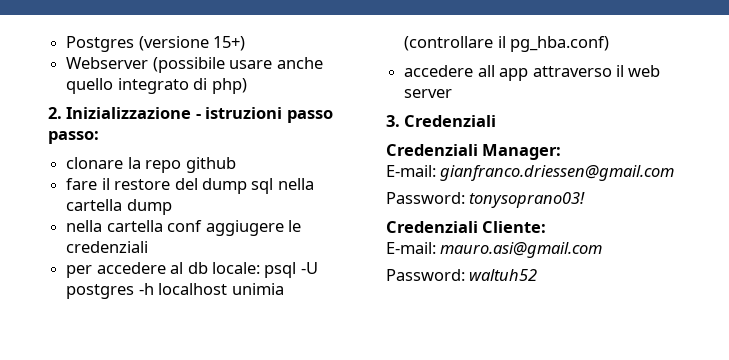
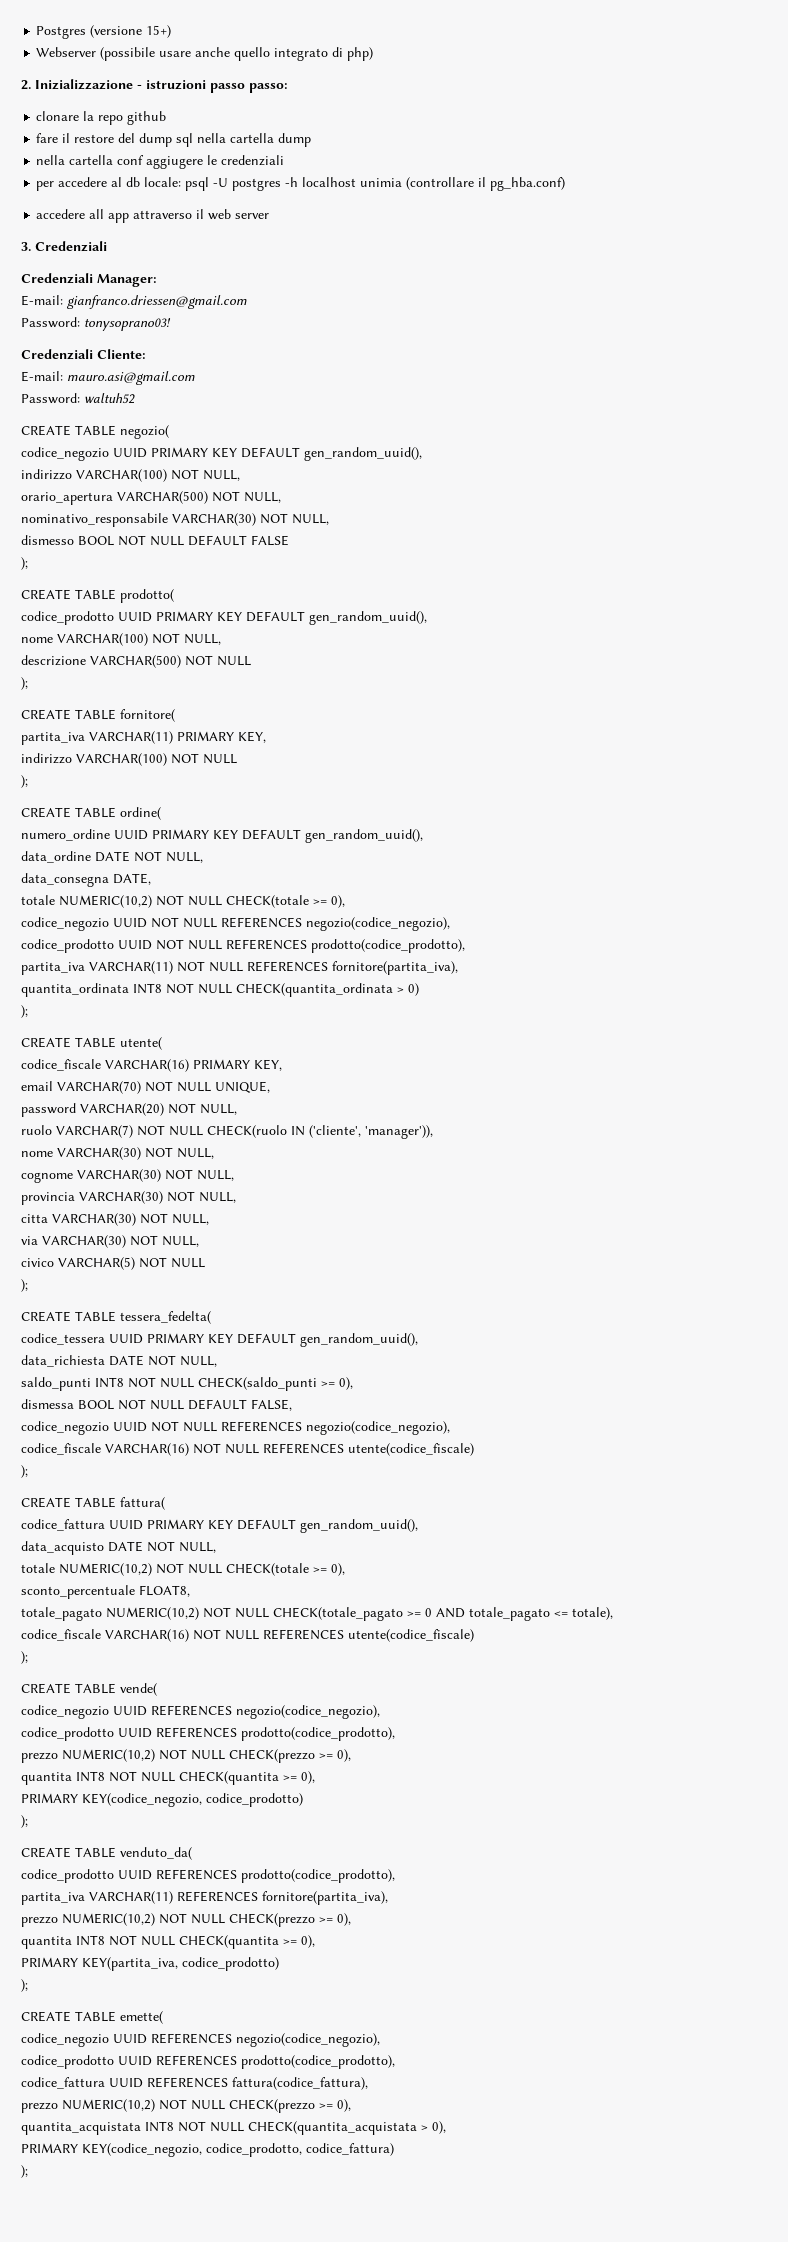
(538, 275) none -> [21,425,169,439] [21,447,422,461] [21,469,240,482] [21,491,281,505] [21,513,329,527] [21,535,289,546] [21,557,28,570] [21,589,174,603] [21,611,427,625] [21,633,221,646] [21,655,251,668] [21,677,28,690] [21,709,175,722] [21,731,266,745] [21,753,237,766] [21,775,28,788] [21,807,161,820] [21,829,423,843] [21,851,203,863] [21,873,151,887] [21,895,345,908] [21,917,450,931] [21,939,465,953] [21,961,458,975] [21,983,419,997] [21,1005,28,1018] [21,1037,162,1050] [21,1059,282,1072] [21,1081,270,1094] [21,1103,237,1117] [21,1125,433,1139] [21,1147,214,1160] [21,1169,234,1183] [21,1191,236,1205] [21,1213,209,1226] [21,1235,199,1248] [21,1257,205,1270] [21,1279,28,1292] [21,1311,211,1324] [21,1333,418,1347] [21,1355,217,1367] [21,1377,353,1391] [21,1399,292,1411] [21,1421,450,1435] [21,1443,474,1456] [21,1465,28,1478] [21,1497,165,1510] [21,1519,418,1533] [21,1541,216,1555] [21,1563,345,1576] [21,1585,190,1599] [21,1607,613,1621] [21,1629,474,1642] [21,1651,28,1664] [21,1683,157,1696] [21,1705,380,1719] [21,1727,395,1741] [21,1749,351,1763] [21,1771,315,1785] [21,1793,303,1807] [21,1815,28,1828] [21,1847,192,1860] [21,1869,395,1883] [21,1891,388,1905] [21,1913,351,1927] [21,1935,315,1949] [21,1957,279,1971] [21,1979,28,1992] [21,2011,163,2024] [21,2033,380,2047] [21,2055,395,2069] [21,2077,368,2090] [21,2099,351,2113] [21,2121,446,2135] [21,2143,394,2157] [21,2165,28,2178] // CREATE TABLE negozio( // codice_negozio UUID PRIMARY KEY DEFAULT gen_random_uuid(), // indirizzo VARCHAR(100) NOT NULL, // orario_apertura VARCHAR(500) NOT NULL, // nominativo_responsabile VARCHAR(30) NOT NULL, // dismesso BOOL NOT NULL DEFAULT FALSE // ); // CREATE TABLE prodotto( // codice_prodotto UUID PRIMARY KEY DEFAULT gen_random_uuid(), // nome VARCHAR(100) NOT NULL, // descrizione VARCHAR(500) NOT NULL // ); // CREATE TABLE fornitore( // partita_iva VARCHAR(11) PRIMARY KEY, // indirizzo VARCHAR(100) NOT NULL // ); // CREATE TABLE ordine( // numero_ordine UUID PRIMARY KEY DEFAULT gen_random_uuid(), // data_ordine DATE NOT NULL, // data_consegna DATE, // totale NUMERIC(10,2) NOT NULL CHECK(totale >= 0), // codice_negozio UUID NOT NULL REFERENCES negozio(codice_negozio), // codice_prodotto UUID NOT NULL REFERENCES prodotto(codice_prodotto), // partita_iva VARCHAR(11) NOT NULL REFERENCES fornitore(partita_iva), // quantita_ordinata INT8 NOT NULL CHECK(quantita_ordinata > 0) // ); // CREATE TABLE utente( // codice_fiscale VARCHAR(16) PRIMARY KEY, // email VARCHAR(70) NOT NULL UNIQUE, // password VARCHAR(20) NOT NULL, // ruolo VARCHAR(7) NOT NULL CHECK(ruolo IN ('cliente', 'manager')), // nome VARCHAR(30) NOT NULL, // cognome VARCHAR(30) NOT NULL, // provincia VARCHAR(30) NOT NULL, // citta VARCHAR(30) NOT NULL, // via VARCHAR(30) NOT NULL, // civico VARCHAR(5) NOT NULL // ); // CREATE TABLE tessera_fedelta( // codice_tessera UUID PRIMARY KEY DEFAULT gen_random_uuid(), // data_richiesta DATE NOT NULL, // saldo_punti INT8 NOT NULL CHECK(saldo_punti >= 0), // dismessa BOOL NOT NULL DEFAULT FALSE, // codice_negozio UUID NOT NULL REFERENCES negozio(codice_negozio), // codice_fiscale VARCHAR(16) NOT NULL REFERENCES utente(codice_fiscale) // ); // CREATE TABLE fattura( // codice_fattura UUID PRIMARY KEY DEFAULT gen_random_uuid(), // data_acquisto DATE NOT NULL, // totale NUMERIC(10,2) NOT NULL CHECK(totale >= 0), // sconto_percentuale FLOAT8, // totale_pagato NUMERIC(10,2) NOT NULL CHECK(totale_pagato >= 0 AND totale_pagato <= totale), // codice_fiscale VARCHAR(16) NOT NULL REFERENCES utente(codice_fiscale) // ); // CREATE TABLE vende( // codice_negozio UUID REFERENCES negozio(codice_negozio), // codice_prodotto UUID REFERENCES prodotto(codice_prodotto), // prezzo NUMERIC(10,2) NOT NULL CHECK(prezzo >= 0), // quantita INT8 NOT NULL CHECK(quantita >= 0), // PRIMARY KEY(codice_negozio, codice_prodotto) // ); // CREATE TABLE venduto_da( // codice_prodotto UUID REFERENCES prodotto(codice_prodotto), // partita_iva VARCHAR(11) REFERENCES fornitore(partita_iva), // prezzo NUMERIC(10,2) NOT NULL CHECK(prezzo >= 0), // quantita INT8 NOT NULL CHECK(quantita >= 0), // PRIMARY KEY(partita_iva, codice_prodotto) // ); // CREATE TABLE emette( // codice_negozio UUID REFERENCES negozio(codice_negozio), // codice_prodotto UUID REFERENCES prodotto(codice_prodotto), // codice_fattura UUID REFERENCES fattura(codice_fattura), // prezzo NUMERIC(10,2) NOT NULL CHECK(prezzo >= 0), // quantita_acquistata INT8 NOT NULL CHECK(quantita_acquistata > 0), // PRIMARY KEY(codice_negozio, codice_prodotto, codice_fattura) // );

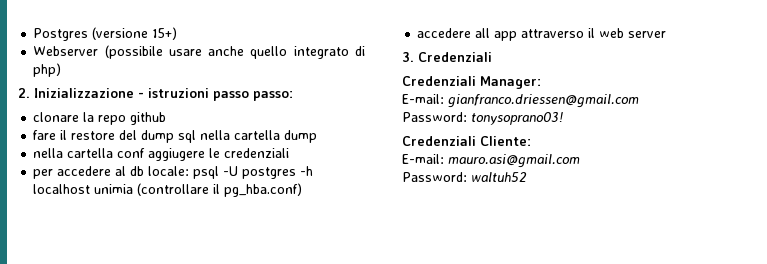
[21,425,169,439] [21,447,422,461] [21,469,240,482] [21,491,281,505] [21,513,329,527] [21,535,289,546] [21,557,28,570] [21,589,174,603] [21,611,427,625] [21,633,221,646] [21,655,251,668] [21,677,28,690] [21,709,175,722] [21,731,266,745] [21,753,237,766] [21,775,28,788] [21,807,161,820] [21,829,423,843] [21,851,203,863] [21,873,151,887] [21,895,345,908] [21,917,450,931] [21,939,465,953] [21,961,458,975] [21,983,419,997] [21,1005,28,1018] [21,1037,162,1050] [21,1059,282,1072] [21,1081,270,1094] [21,1103,237,1117] [21,1125,433,1139] [21,1147,214,1160] [21,1169,234,1183] [21,1191,236,1205] [21,1213,209,1226] [21,1235,199,1248] [21,1257,205,1270] [21,1279,28,1292] [21,1311,211,1324] [21,1333,418,1347] [21,1355,217,1367] [21,1377,353,1391] [21,1399,292,1411] [21,1421,450,1435] [21,1443,474,1456] [21,1465,28,1478] [21,1497,165,1510] [21,1519,418,1533] [21,1541,216,1555] [21,1563,345,1576] [21,1585,190,1599] [21,1607,613,1621] [21,1629,474,1642] [21,1651,28,1664] [21,1683,157,1696] [21,1705,380,1719] [21,1727,395,1741] [21,1749,351,1763] [21,1771,315,1785] [21,1793,303,1807] [21,1815,28,1828] [21,1847,192,1860] [21,1869,395,1883] [21,1891,388,1905] [21,1913,351,1927] [21,1935,315,1949] [21,1957,279,1971] [21,1979,28,1992] [21,2011,163,2024] [21,2033,380,2047] [21,2055,395,2069] [21,2077,368,2090] [21,2099,351,2113] [21,2121,446,2135] [21,2143,394,2157] [21,2165,28,2178] // CREATE TABLE negozio( // codice_negozio UUID PRIMARY KEY DEFAULT gen_random_uuid(), // indirizzo VARCHAR(100) NOT NULL, // orario_apertura VARCHAR(500) NOT NULL, // nominativo_responsabile VARCHAR(30) NOT NULL, // dismesso BOOL NOT NULL DEFAULT FALSE // ); // CREATE TABLE prodotto( // codice_prodotto UUID PRIMARY KEY DEFAULT gen_random_uuid(), // nome VARCHAR(100) NOT NULL, // descrizione VARCHAR(500) NOT NULL // ); // CREATE TABLE fornitore( // partita_iva VARCHAR(11) PRIMARY KEY, // indirizzo VARCHAR(100) NOT NULL // ); // CREATE TABLE ordine( // numero_ordine UUID PRIMARY KEY DEFAULT gen_random_uuid(), // data_ordine DATE NOT NULL, // data_consegna DATE, // totale NUMERIC(10,2) NOT NULL CHECK(totale >= 0), // codice_negozio UUID NOT NULL REFERENCES negozio(codice_negozio), // codice_prodotto UUID NOT NULL REFERENCES prodotto(codice_prodotto), // partita_iva VARCHAR(11) NOT NULL REFERENCES fornitore(partita_iva), // quantita_ordinata INT8 NOT NULL CHECK(quantita_ordinata > 0) // ); // CREATE TABLE utente( // codice_fiscale VARCHAR(16) PRIMARY KEY, // email VARCHAR(70) NOT NULL UNIQUE, // password VARCHAR(20) NOT NULL, // ruolo VARCHAR(7) NOT NULL CHECK(ruolo IN ('cliente', 'manager')), // nome VARCHAR(30) NOT NULL, // cognome VARCHAR(30) NOT NULL, // provincia VARCHAR(30) NOT NULL, // citta VARCHAR(30) NOT NULL, // via VARCHAR(30) NOT NULL, // civico VARCHAR(5) NOT NULL // ); // CREATE TABLE tessera_fedelta( // codice_tessera UUID PRIMARY KEY DEFAULT gen_random_uuid(), // data_richiesta DATE NOT NULL, // saldo_punti INT8 NOT NULL CHECK(saldo_punti >= 0), // dismessa BOOL NOT NULL DEFAULT FALSE, // codice_negozio UUID NOT NULL REFERENCES negozio(codice_negozio), // codice_fiscale VARCHAR(16) NOT NULL REFERENCES utente(codice_fiscale) // ); // CREATE TABLE fattura( // codice_fattura UUID PRIMARY KEY DEFAULT gen_random_uuid(), // data_acquisto DATE NOT NULL, // totale NUMERIC(10,2) NOT NULL CHECK(totale >= 0), // sconto_percentuale FLOAT8, // totale_pagato NUMERIC(10,2) NOT NULL CHECK(totale_pagato >= 0 AND totale_pagato <= totale), // codice_fiscale VARCHAR(16) NOT NULL REFERENCES utente(codice_fiscale) // ); // CREATE TABLE vende( // codice_negozio UUID REFERENCES negozio(codice_negozio), // codice_prodotto UUID REFERENCES prodotto(codice_prodotto), // prezzo NUMERIC(10,2) NOT NULL CHECK(prezzo >= 0), // quantita INT8 NOT NULL CHECK(quantita >= 0), // PRIMARY KEY(codice_negozio, codice_prodotto) // ); // CREATE TABLE venduto_da( // codice_prodotto UUID REFERENCES prodotto(codice_prodotto), // partita_iva VARCHAR(11) REFERENCES fornitore(partita_iva), // prezzo NUMERIC(10,2) NOT NULL CHECK(prezzo >= 0), // quantita INT8 NOT NULL CHECK(quantita >= 0), // PRIMARY KEY(partita_iva, codice_prodotto) // ); // CREATE TABLE emette( // codice_negozio UUID REFERENCES negozio(codice_negozio), // codice_prodotto UUID REFERENCES prodotto(codice_prodotto), // codice_fattura UUID REFERENCES fattura(codice_fattura), // prezzo NUMERIC(10,2) NOT NULL CHECK(prezzo >= 0), // quantita_acquistata INT8 NOT NULL CHECK(quantita_acquistata > 0), // PRIMARY KEY(codice_negozio, codice_prodotto, codice_fattura) // ); -> (527, 177) none

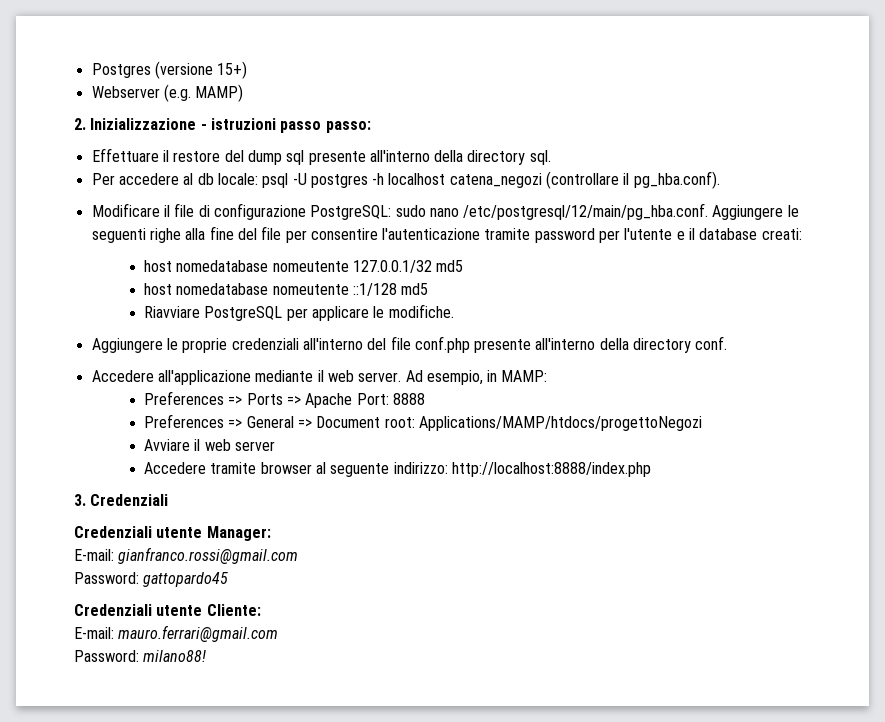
[104,45,365,59] [33,63,62,77] (possibile usare anche quello integrato di php) -> [163,84,244,102] (e.g. MAMP)
[33,112,167,125] [33,130,57,140] clonare la repo github // fare -> [91,148,159,162] Effettuare
[200,130,318,143] [33,148,290,161] [33,169,54,179] nella cartella dump // nella cartella conf aggiugere le credenziali // per -> [308,150,551,165] [91,173,115,185] presente all'interno della directory sql. // Per
[94,184,134,194] unimia -> [449,173,542,188] catena_negozi
[224,183,303,197] [417,28,667,41] pg_hba.conf) // accedere all app attraverso il web server -> [633,171,720,189] [91,203,799,220] [91,226,802,243] [143,260,464,273] [143,283,429,296] [143,304,454,321] [91,336,728,353] [91,370,548,385] [143,391,425,408] [143,414,702,431] [143,439,275,451] [143,462,651,477] pg_hba.conf). // Modificare il file di configurazione PostgreSQL: sudo nano /etc/postgresql/12/main/pg_hba.conf. Aggiungere le seguenti righe alla fine del file per consentire l'autenticazione tramite password per l'utente e il database creati: // host nomedatabase nomeutente 127.0.0.1/32 md5 // host nomedatabase nomeutente ::1/128 md5 // Riavviare PostgreSQL per applicare le modifiche. // Aggiungere le proprie credenziali all'interno del file conf.php presente all'interno della directory conf. // Accedere all'applicazione mediante il web server. Ad esempio, in MAMP: // Preferences => Ports => Apache Port: 8888 // Preferences => General => Document root: Applications/MAMP/htdocs/progettoNegozi // Avviare il web server // Accedere tramite browser al seguente indirizzo: http://localhost:8888/index.php
(476, 81) none -> [156,527,203,538] utente
[448,94,639,108] [402,112,563,125] [402,136,476,146] gianfranco.driessen@gmail.com // Password: tonysoprano03! // Credenziali -> [118,547,299,564] [74,572,229,587] [74,604,203,616] gianfranco.rossi@gmail.com // Password: gattopardo45 // Credenziali utente
[448,154,580,168] [402,172,527,182] mauro.asi@gmail.com // Password: waltuh52 -> [118,625,279,642] [74,650,207,662] mauro.ferrari@gmail.com // Password: milano88!

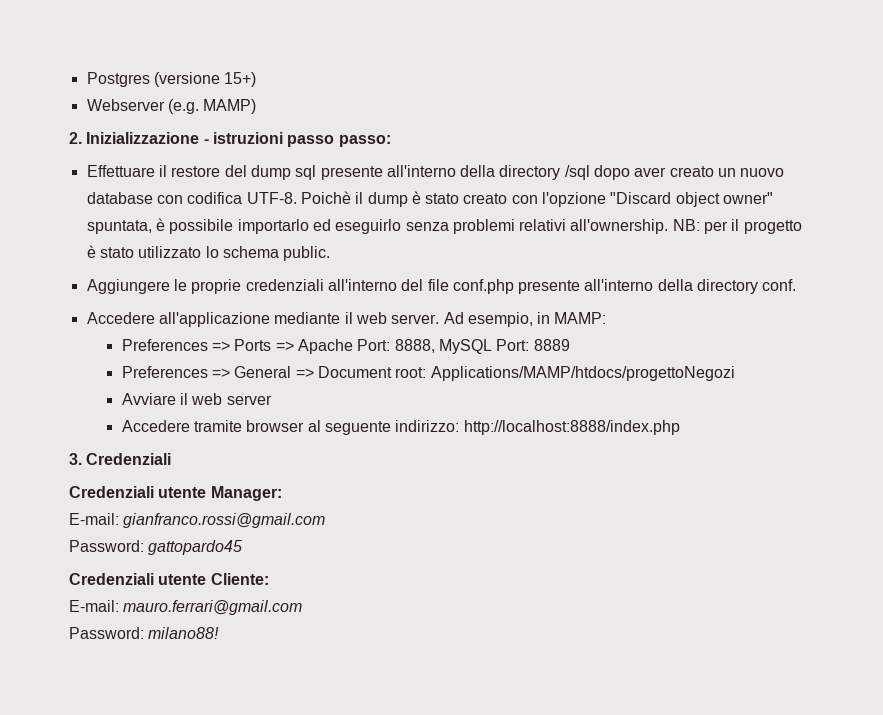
[529,150,551,165] [91,171,720,189] [91,203,799,220] [91,226,802,243] [143,260,464,273] [143,283,429,296] [143,304,454,321] sql. // Per accedere al db locale: psql -U postgres -h localhost catena_negozi (controllare il pg_hba.conf). // Modificare il file di configurazione PostgreSQL: sudo nano /etc/postgresql/12/main/pg_hba.conf. Aggiungere le seguenti righe alla fine del file per consentire l'autenticazione tramite password per l'utente e il database creati: // host nomedatabase nomeutente 127.0.0.1/32 md5 // host nomedatabase nomeutente ::1/128 md5 // Riavviare PostgreSQL per applicare le modifiche. -> [564,165,785,180] [86,191,774,207] [86,218,802,234] [86,245,331,261] /sql dopo aver creato un nuovo database con codifica UTF-8. Poichè il dump è stato creato con l'opzione "Discard object owner" spuntata, è possibile importarlo ed eseguirlo senza problemi relativi all'ownership. NB: per il progetto è stato utilizzato lo schema public.
[392,393,425,405] 8888 -> [394,339,570,354] 8888, MySQL Port: 8889

